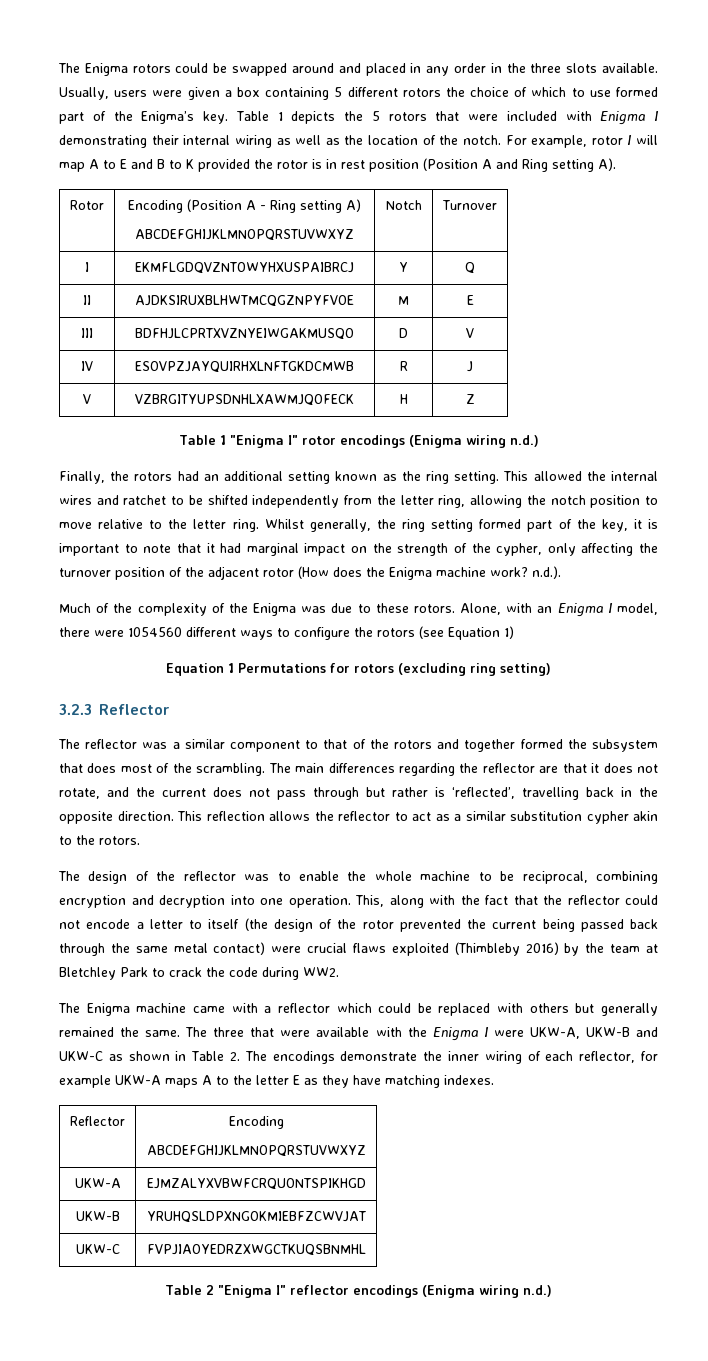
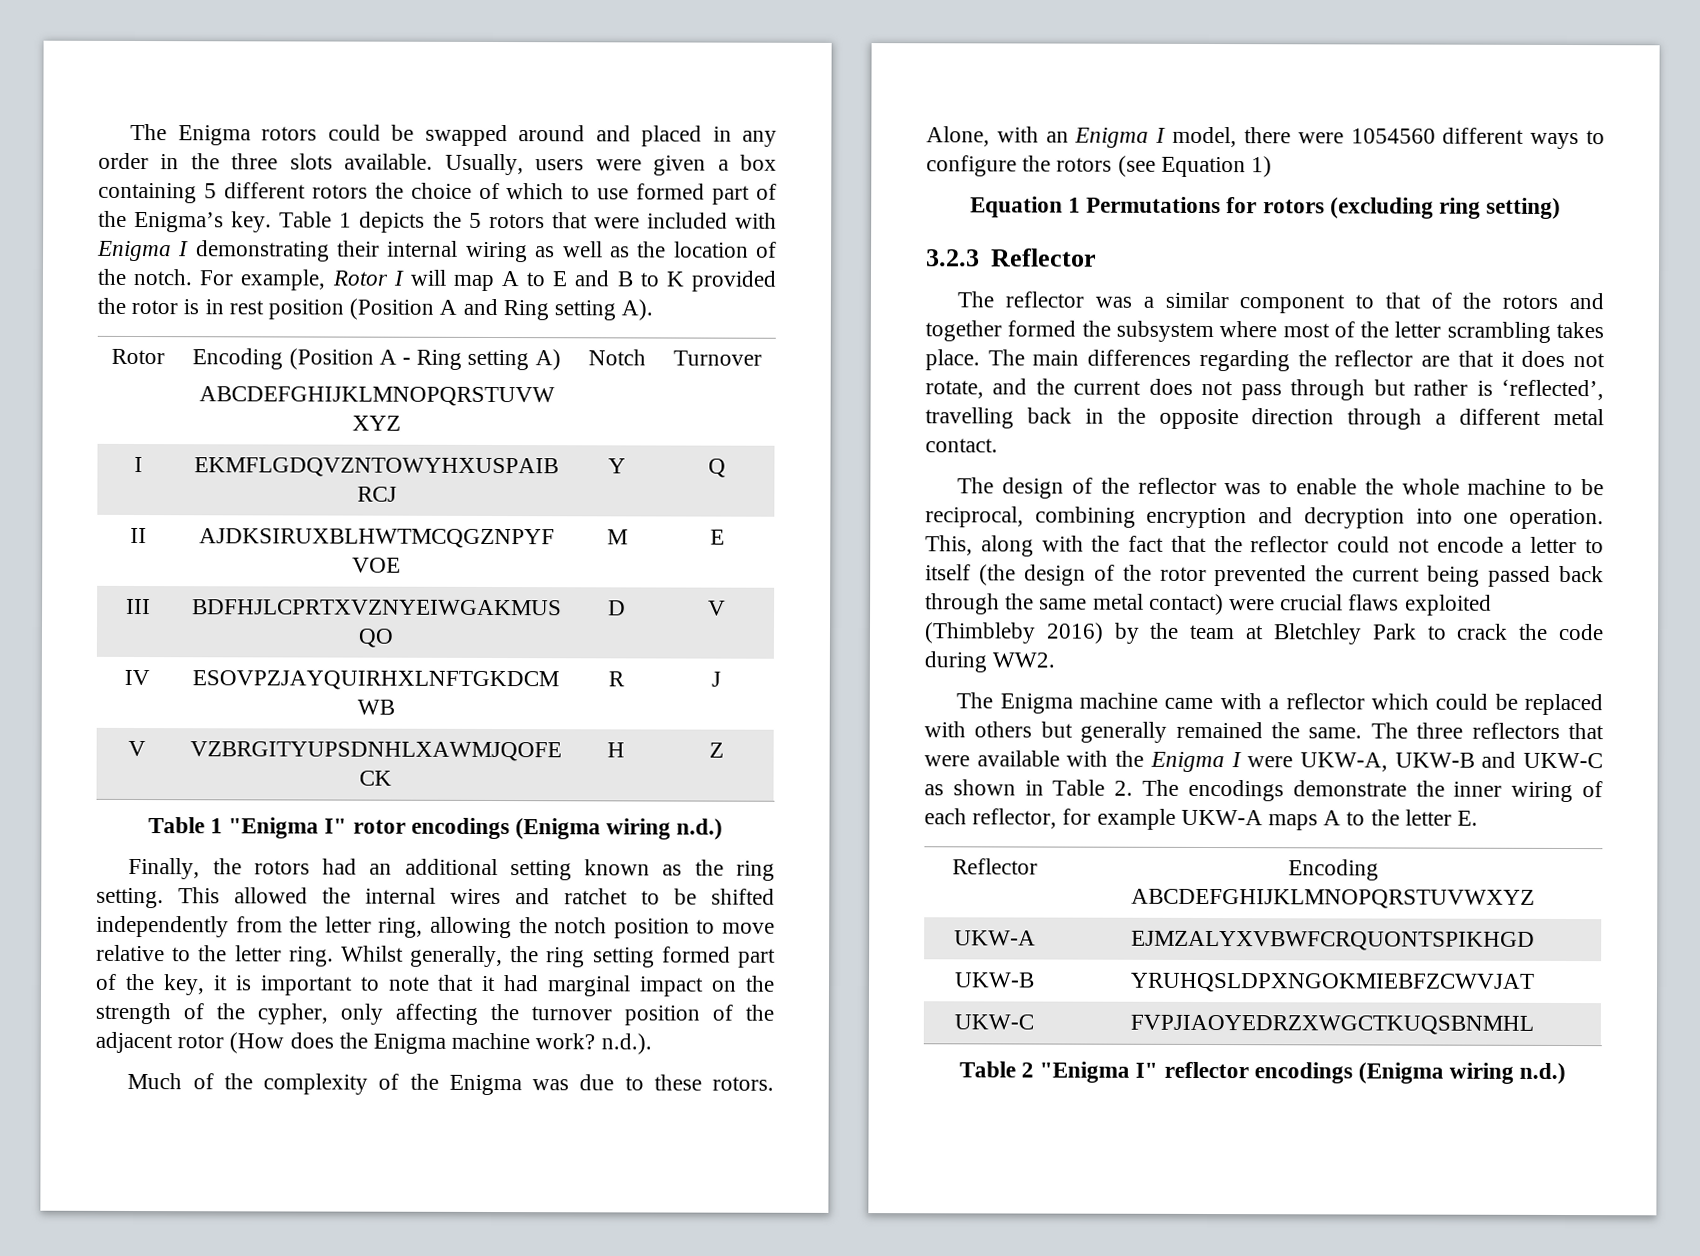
[591,136,623,145] rotor -> [331,270,388,286] Rotor
[59,763,117,773] that does -> [1219,321,1278,338] where
[196,763,266,776] scrambling. -> [1394,321,1604,343] [925,349,980,371] letter scrambling takes place.
[117,811,658,824] [59,835,140,845] direction. This reflection allows the reflector to act as a similar substitution cypher akin to the rotors. -> [1251,408,1604,430] [925,438,998,453] direction through a different metal contact.
(245, 1032) none -> [1471,722,1560,739] reflectors
[293,1075,494,1088] E as they have matching indexes. -> [1457,810,1479,826] E.

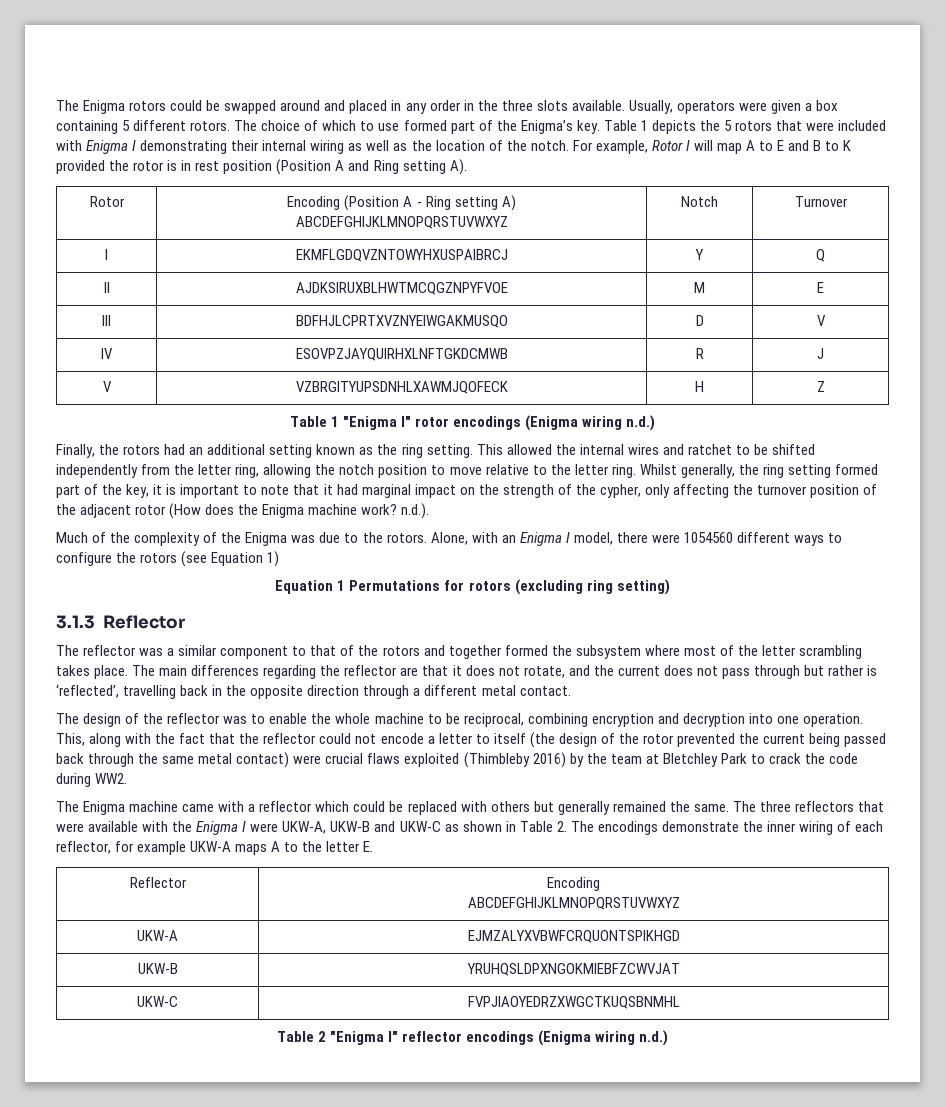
[535,159,585,171] users -> [676,101,735,114] operators
[311,182,404,199] rotors the -> [190,120,258,131] rotors. The
[653,1074,702,1091] these -> [362,532,383,543] the
[926,249,980,267] 3.2.3 -> [56,615,95,629] 3.1.3

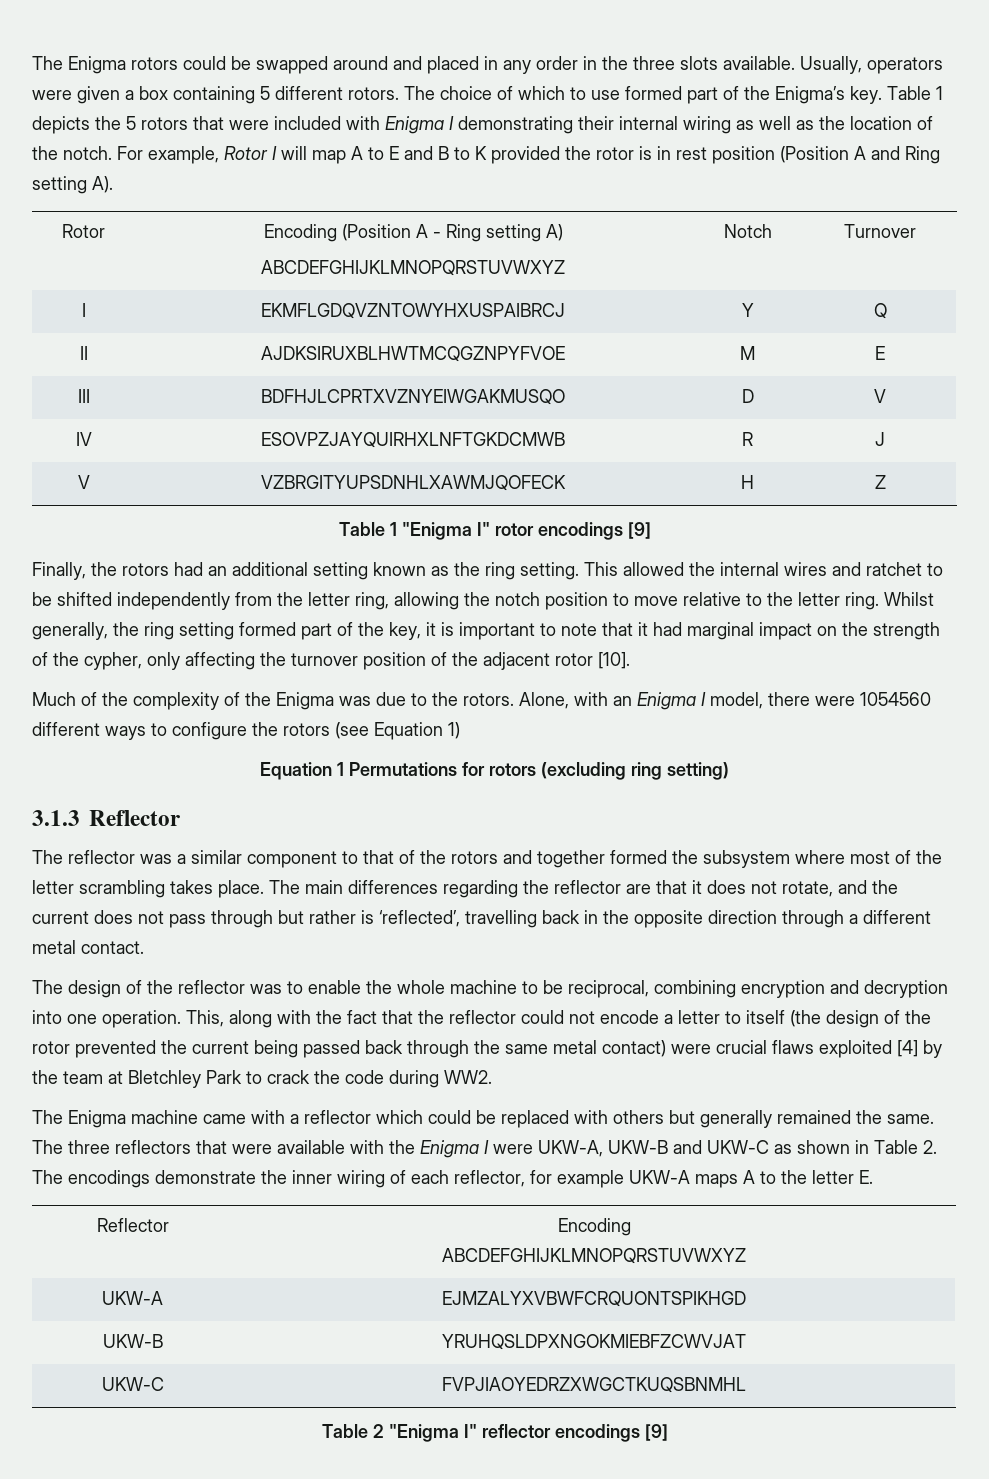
[525,415,656,431] (Enigma wiring n.d.) -> [627,522,651,539] [9]
[169,503,430,519] (How does the Enigma machine work? n.d.). -> [598,652,630,669] [10].
[463,752,566,768] (Thimbleby 2016) -> [897,1040,918,1057] [4]
[538,1030,669,1046] (Enigma wiring n.d.) -> [644,1424,668,1441] [9]

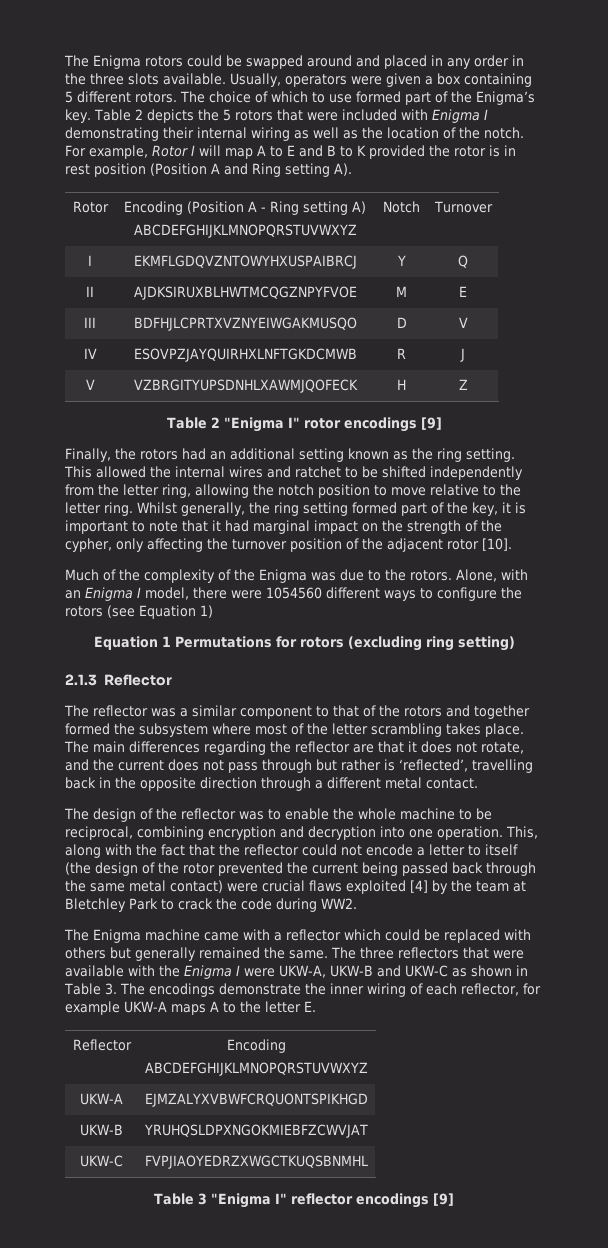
[936,86,943,100] 1 -> [134,109,143,120] 2
[389,522,397,536] 1 -> [210,417,220,428] 2
[32,810,80,826] 3.1.3 -> [65,674,97,686] 2.1.3
[923,1140,937,1154] 2. -> [104,983,117,995] 3.
[372,1424,384,1438] 2 -> [197,1193,207,1205] 3

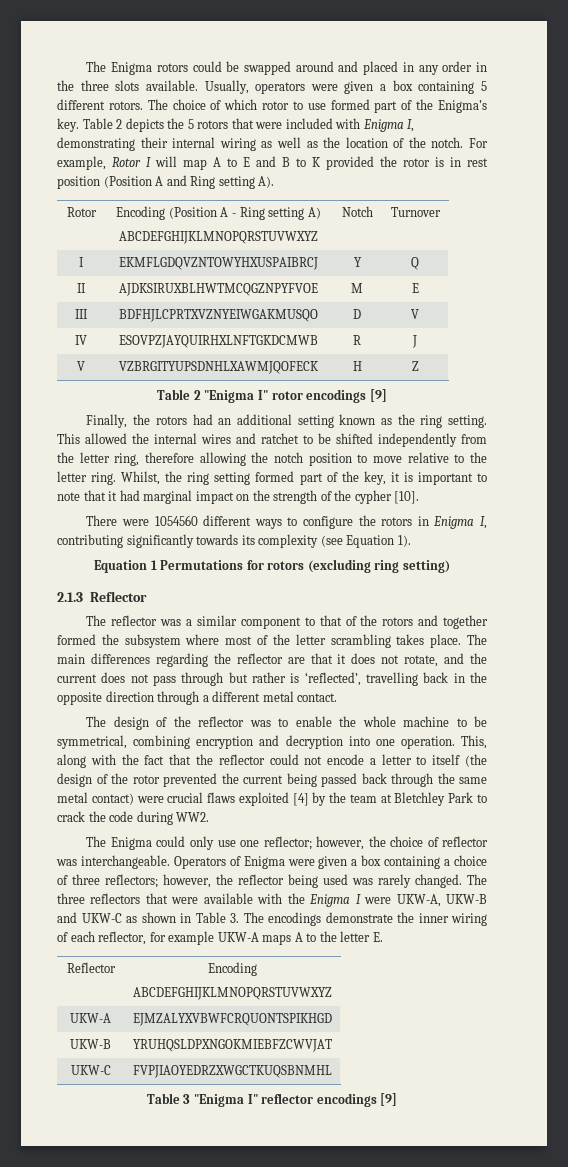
(308, 97) none -> [262,101,290,110] rotor
[483,109,488,120] I -> [407,119,415,132] I,
(191, 491) none -> [145,452,194,463] therefore
[137,502,245,516] Whilst generally, -> [121,471,161,485] Whilst,
[65,538,512,552] [65,569,528,583] [65,587,227,601] cypher, only affecting the turnover position of the adjacent rotor [10]. // Much of the complexity of the Enigma was due to the rotors. Alone, with an Enigma I model, there -> [354,490,420,504] [86,515,118,526] cypher [10]. // There
(103, 611) none -> [417,516,487,529] [57,534,319,548] in Enigma I, contributing significantly towards its complexity
[200,605,213,618] 1) -> [397,535,411,547] 1).
[65,826,133,840] reciprocal, -> [57,735,127,749] symmetrical,
[145,929,531,943] [65,947,328,961] machine came with a reflector which could be replaced with others but generally remained the same. -> [156,836,488,850] [56,855,488,869] [57,874,462,888] could only use one reflector; however, the choice of reflector was interchangeable. Operators of Enigma were given a box containing a choice of three reflectors; however, the reflector being used was rarely changed.

